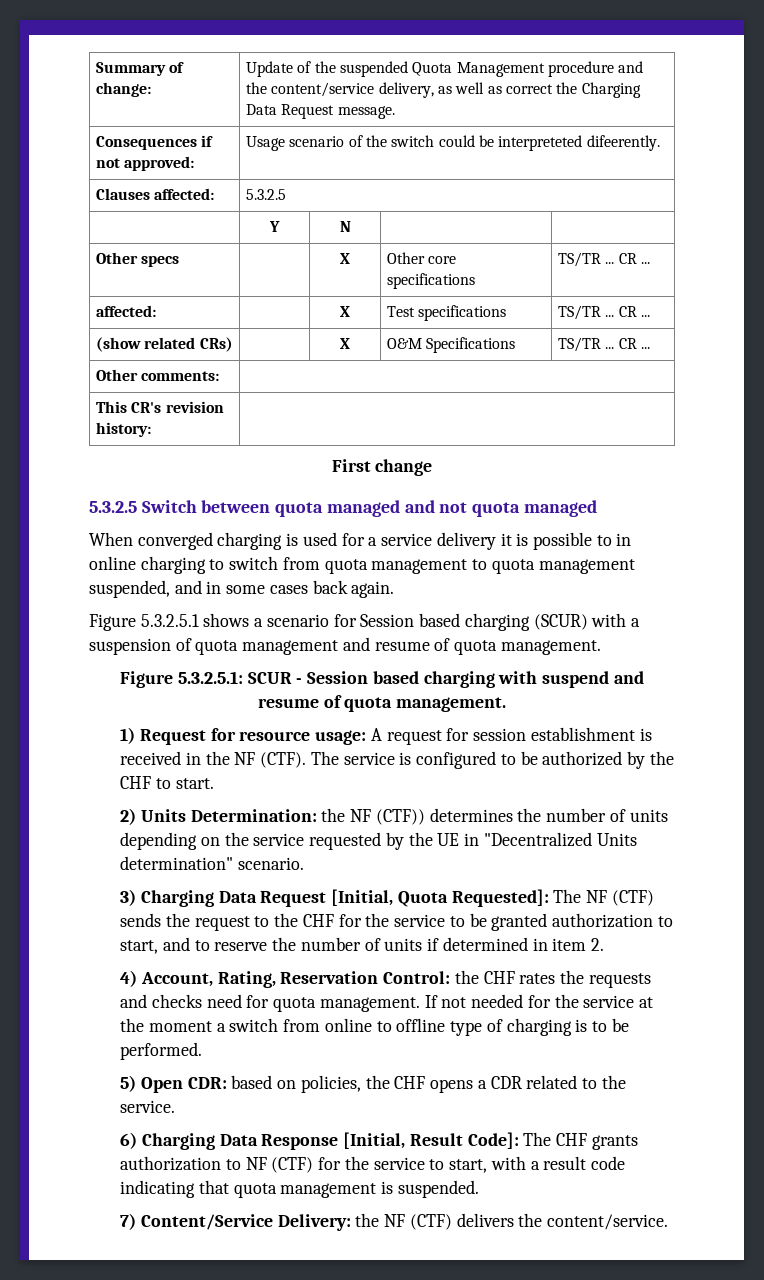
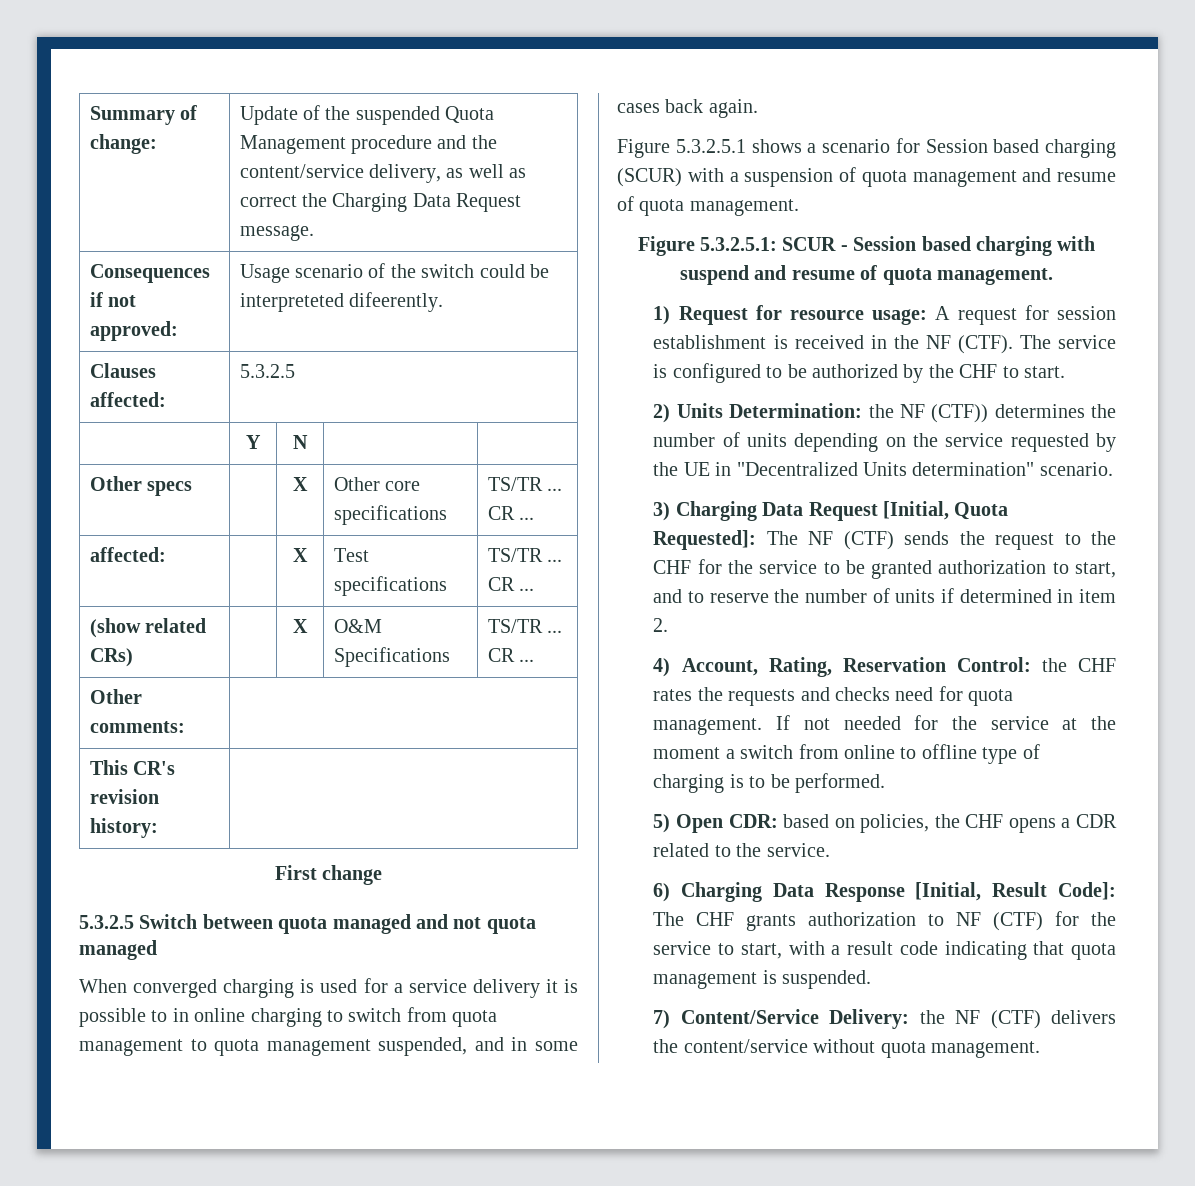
[547,1214,669,1230] content/service. -> [683,1039,1041,1058] content/service without quota management.

